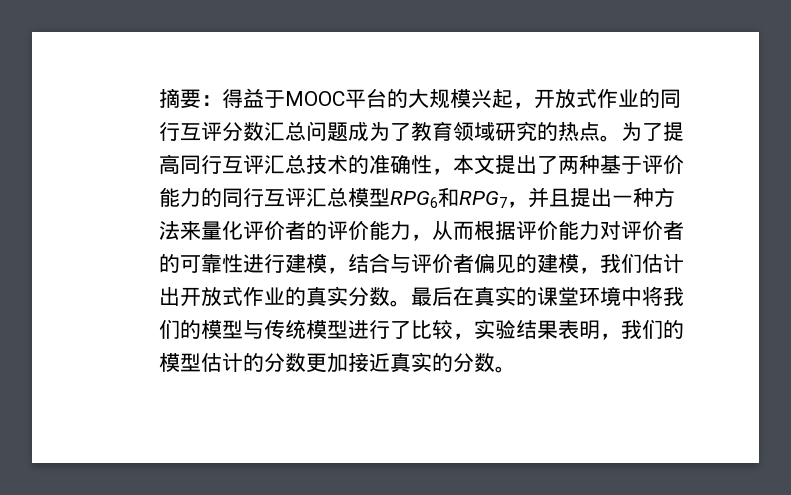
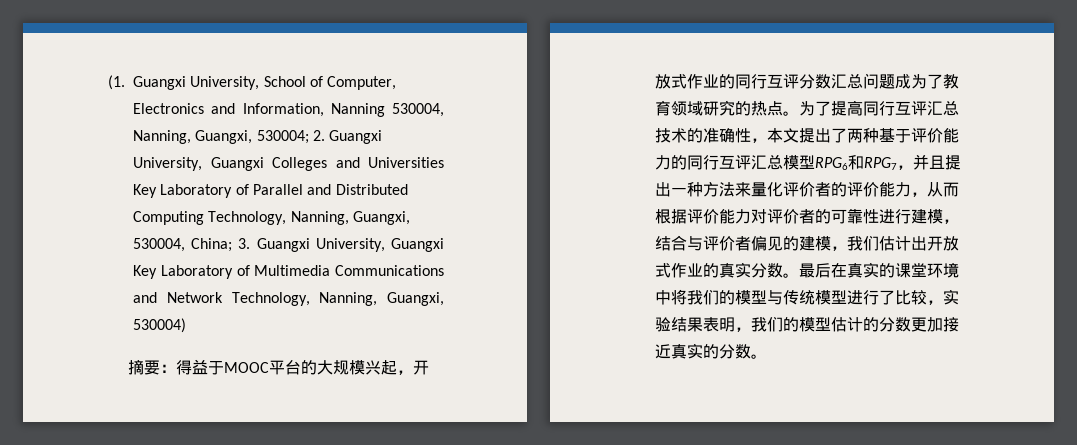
(158, 98) none -> [108,75,397,90] [133,103,444,117] [133,130,383,144] [133,157,444,171] [133,184,408,198] [133,211,410,225] [133,238,444,252] [133,265,444,279] [133,292,444,306] [133,318,186,333] (1. Guangxi University, School of Computer, Electronics and Information, Nanning 530004, Nanning, Guangxi, 530004; 2. Guangxi University, Guangxi Colleges and Universities Key Laboratory of Parallel and Distributed Computing Technology, Nanning, Guangxi, 530004, China; 3. Guangxi University, Guangxi Key Laboratory of Multimedia Communications and Network Technology, Nanning, Guangxi, 530004) //

